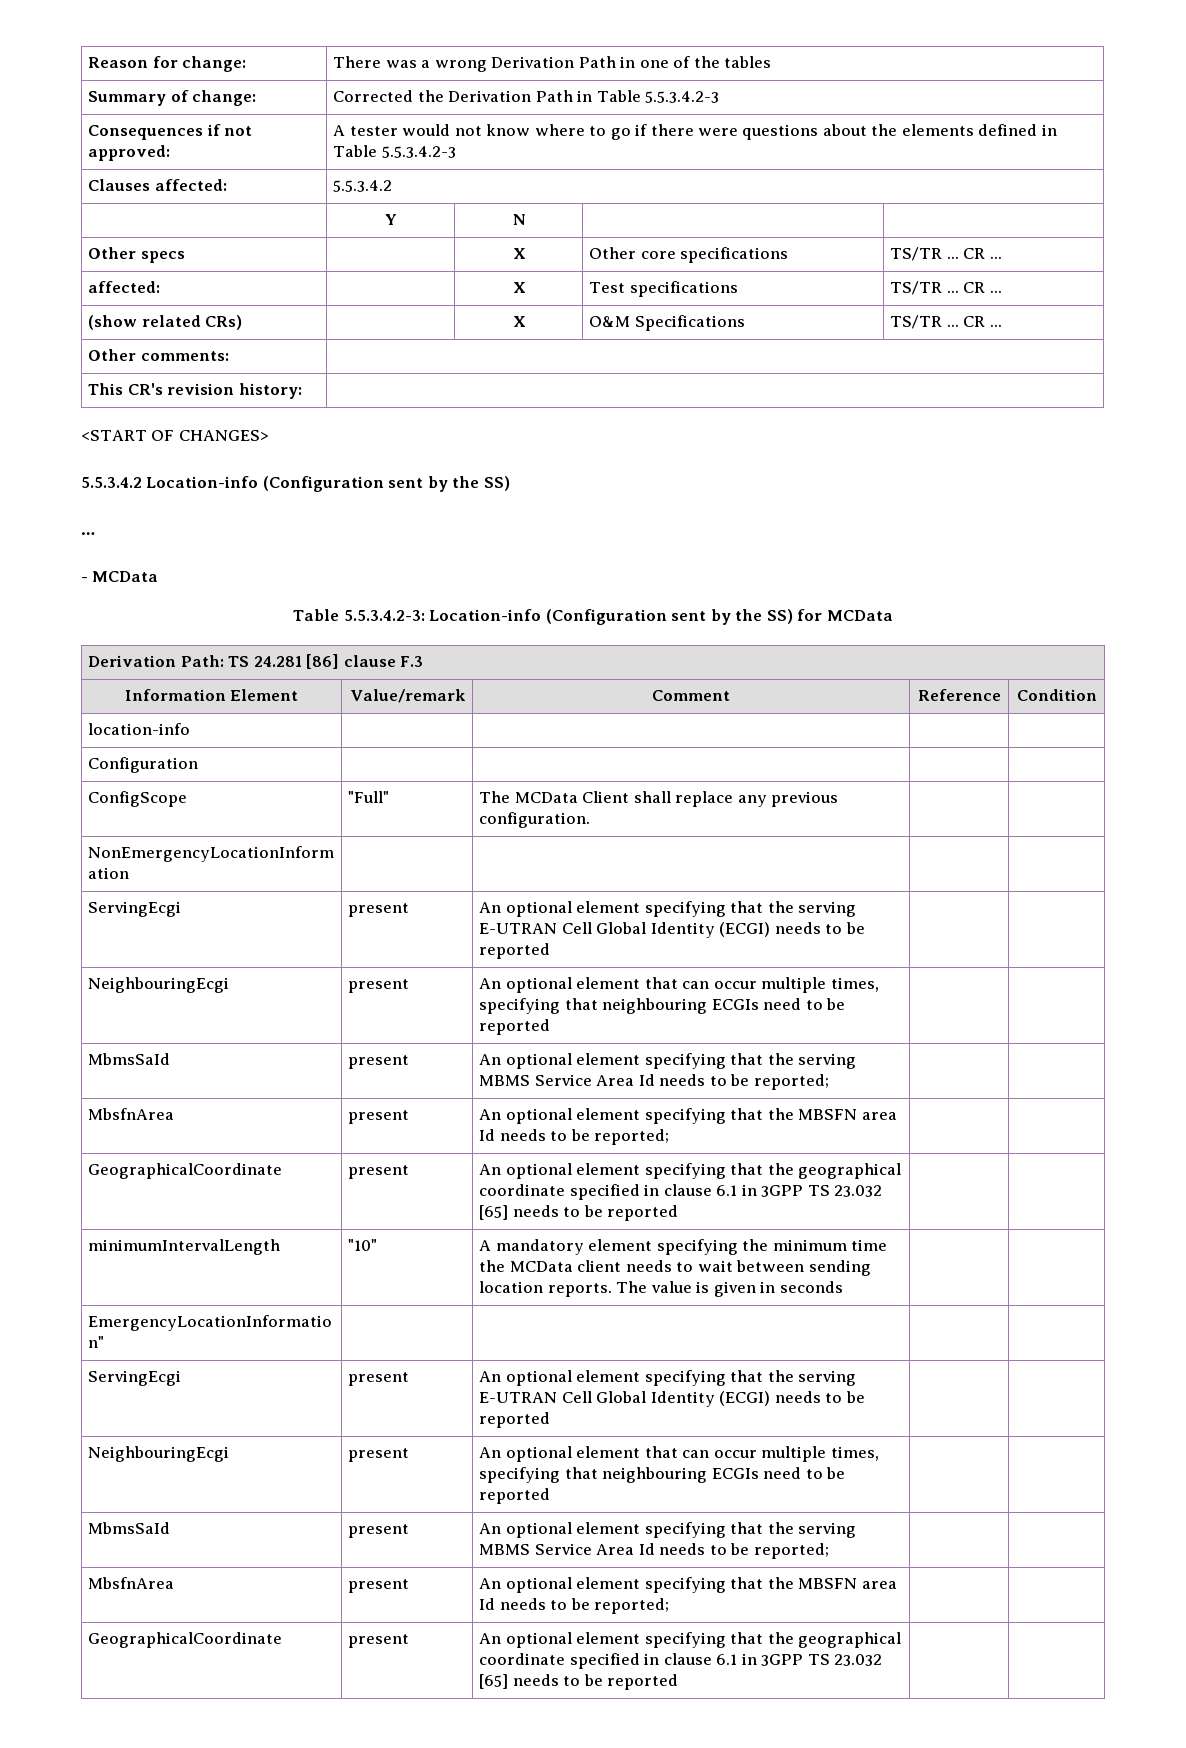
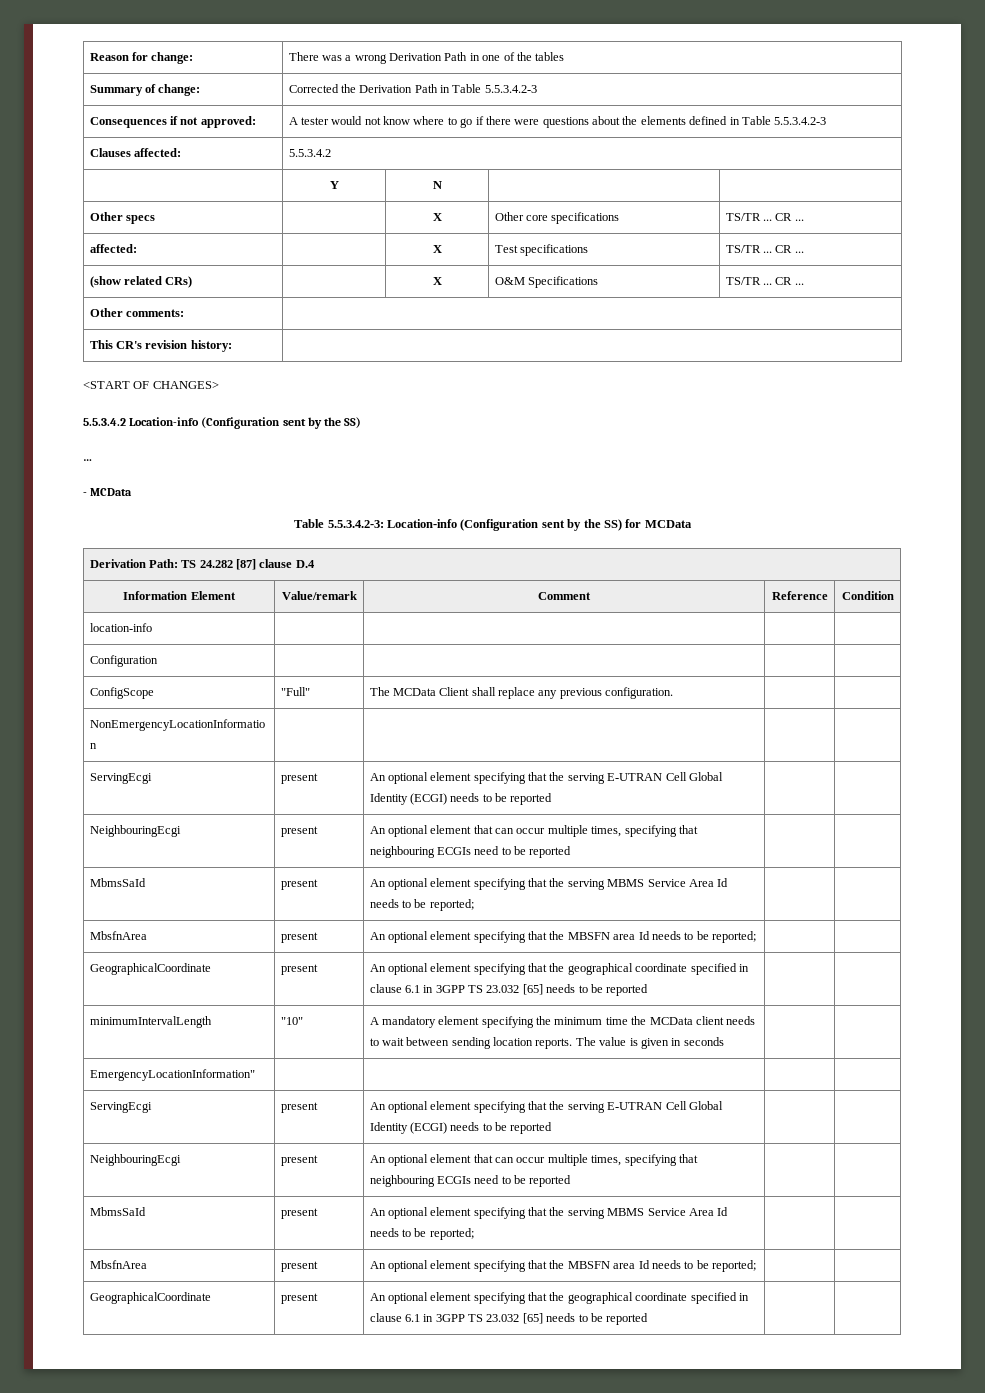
[253,654,424,669] 24.281 [86] clause F.3 -> [199,559,315,570] 24.282 [87] clause D.4

